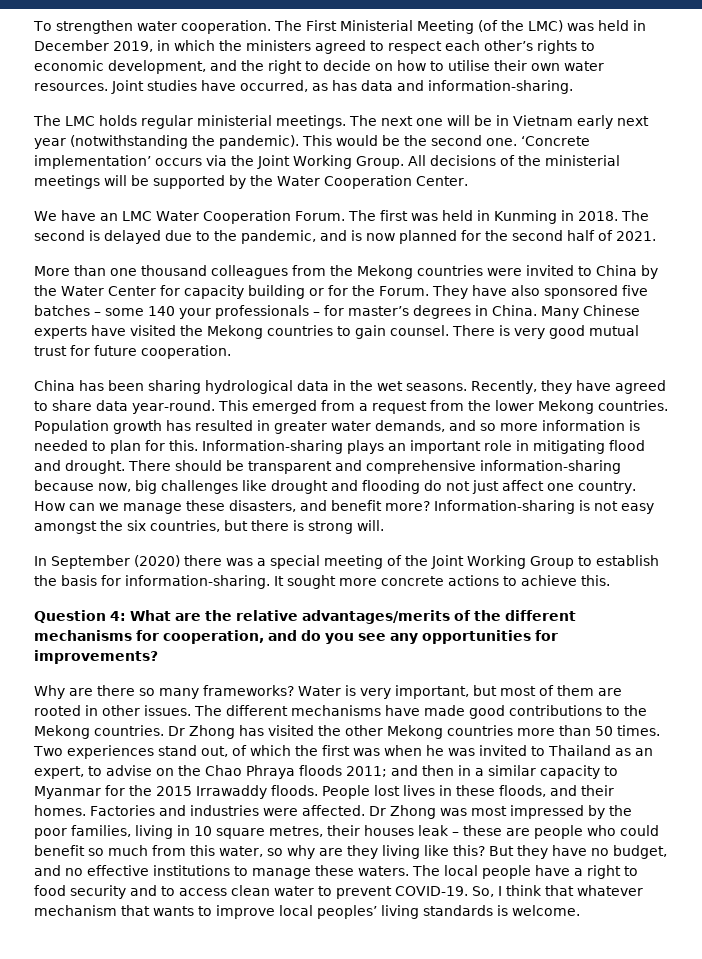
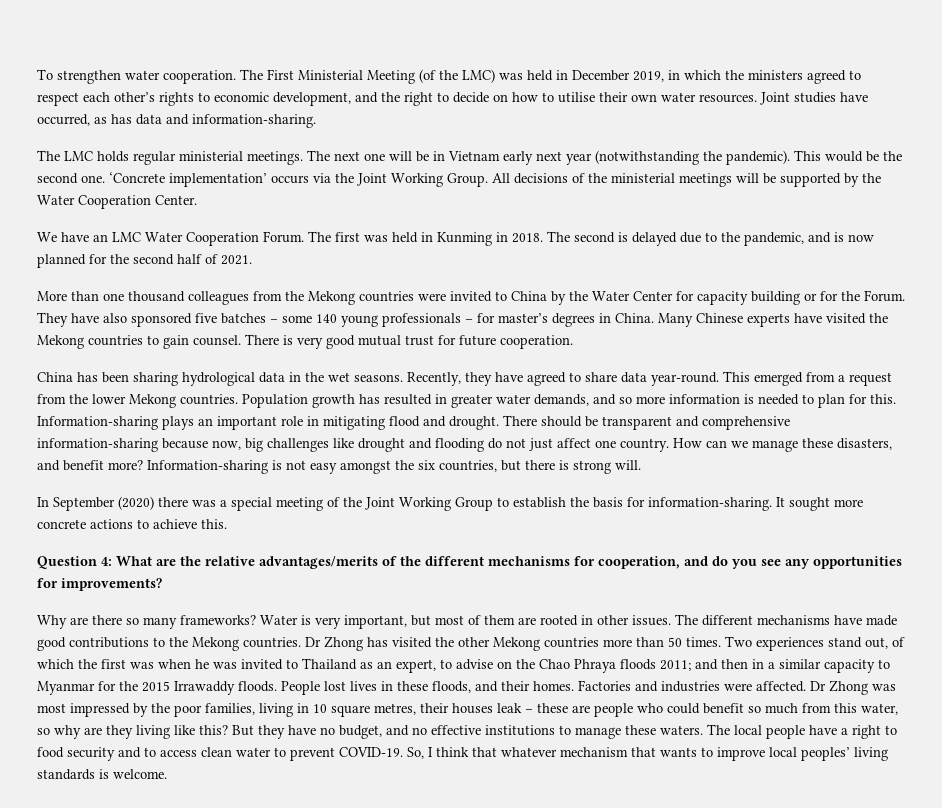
[179,308,211,319] your -> [341,315,378,327] young

